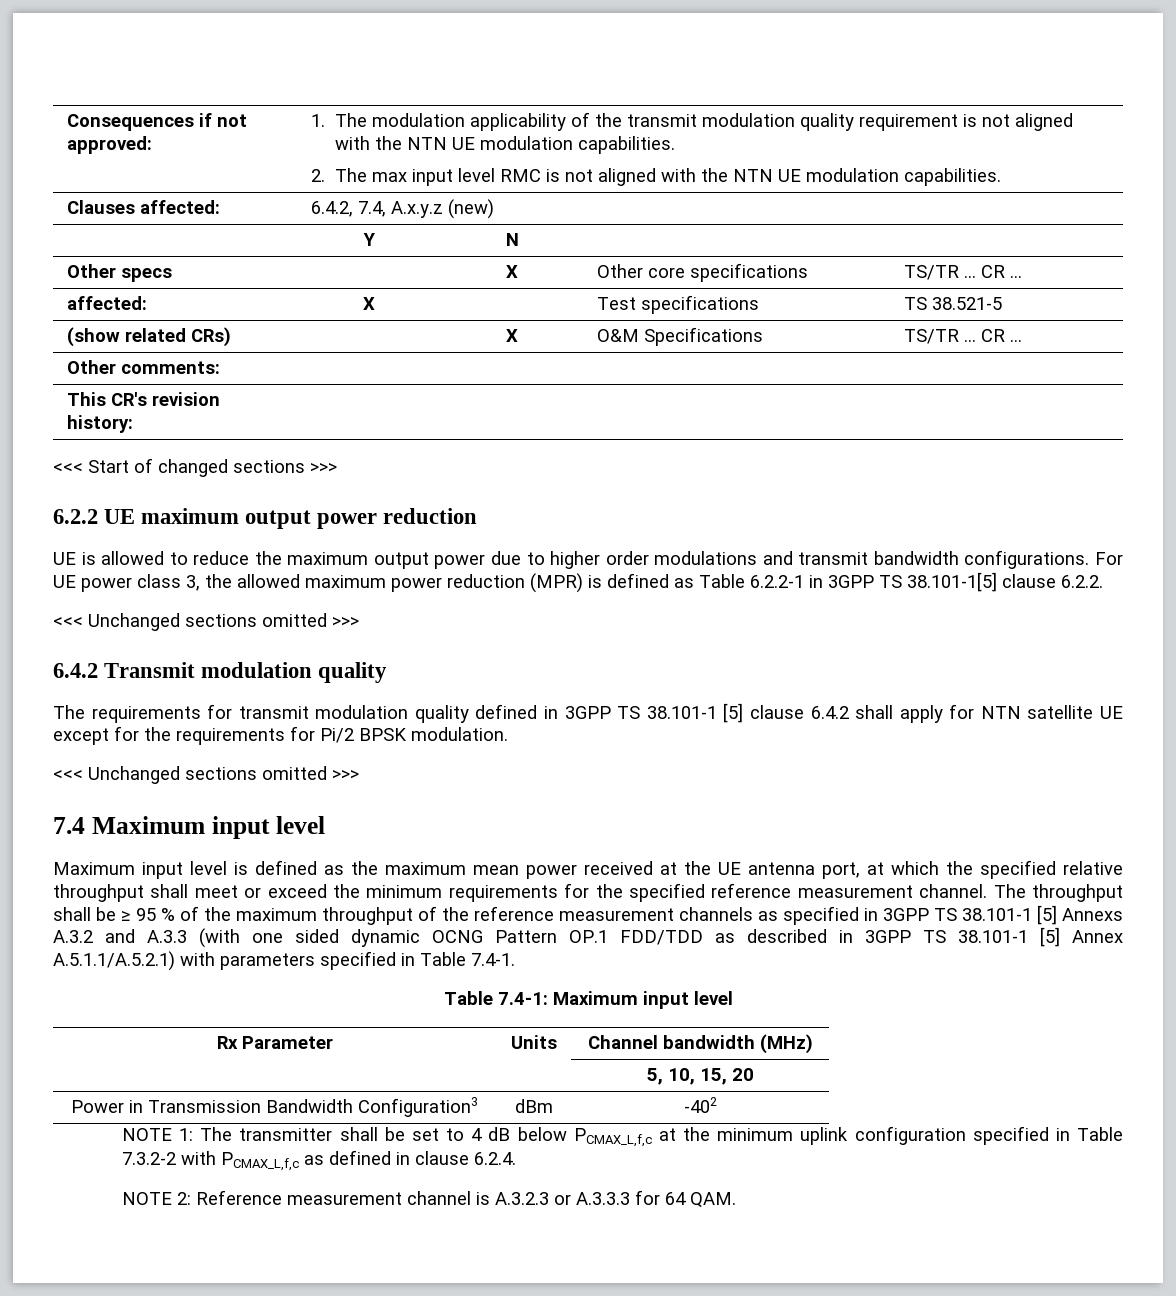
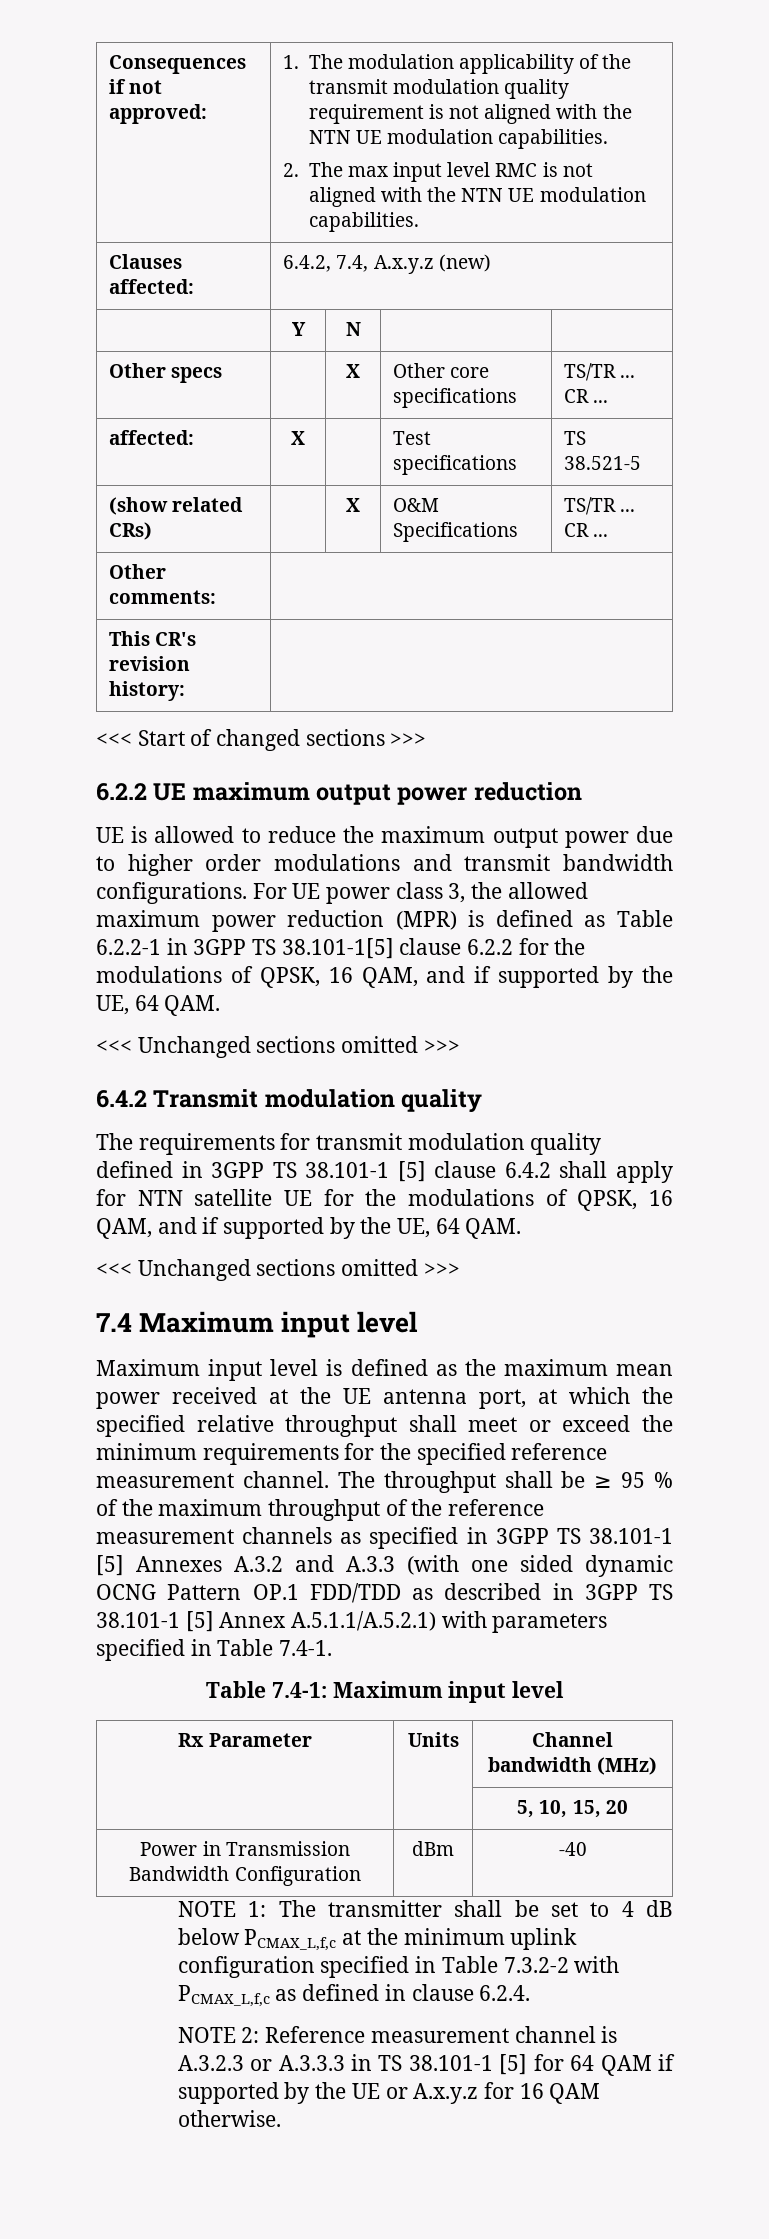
[1061,575,1103,588] 6.2.2. -> [467,938,586,955] [96,966,674,988] [96,995,221,1016] 6.2.2 for the modulations of QPSK, 16 QAM, and if supported by the UE, 64 QAM.
[53,726,508,745] except for the requirements for Pi/2 BPSK modulation. -> [323,1189,673,1211] [96,1217,522,1239] for the modulations of QPSK, 16 QAM, and if supported by the UE, 64 QAM.
[1062,908,1123,921] Annexs -> [136,1556,222,1572] Annexes
[358,1097,478,1117] Configuration3 -> [234,1866,361,1886] Configuration
[683,1097,717,1113] -402 -> [558,1842,587,1856] -40
[634,1190,736,1208] for 64 QAM. -> [351,2054,675,2076] [177,2082,601,2104] [177,2110,281,2127] in TS 38.101-1 [5] for 64 QAM if supported by the UE or A.x.y.z for 16 QAM otherwise.

